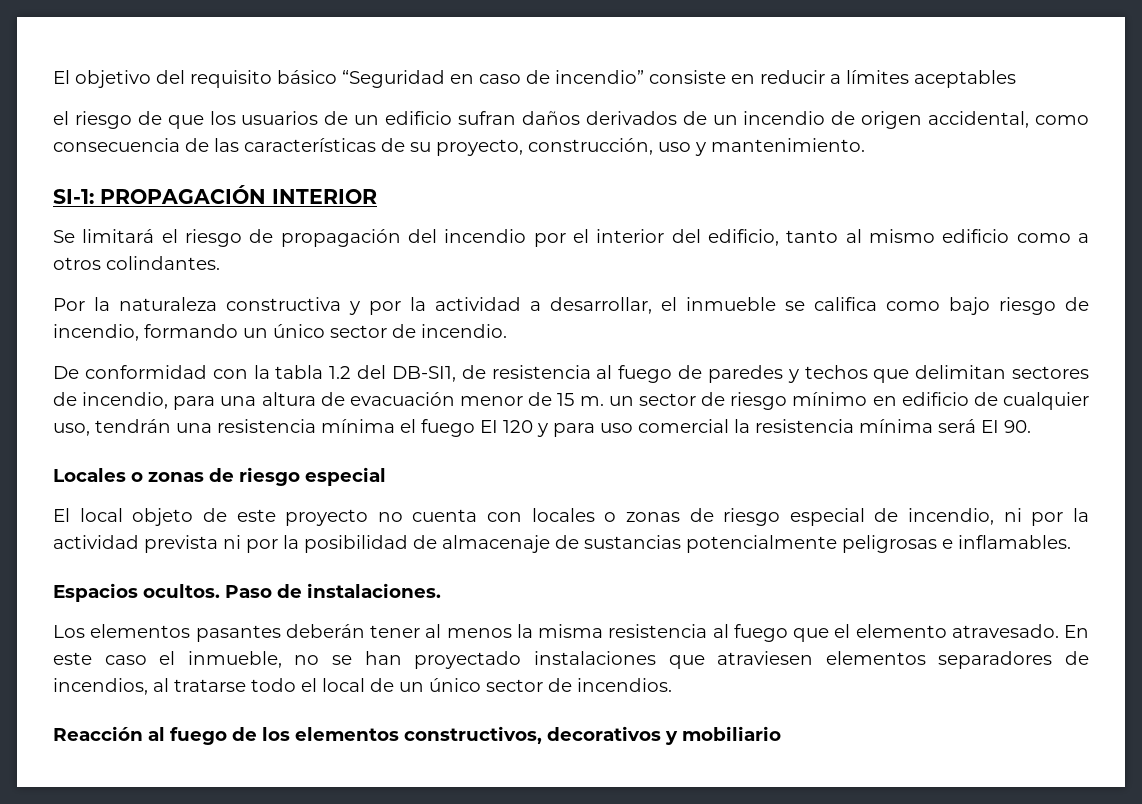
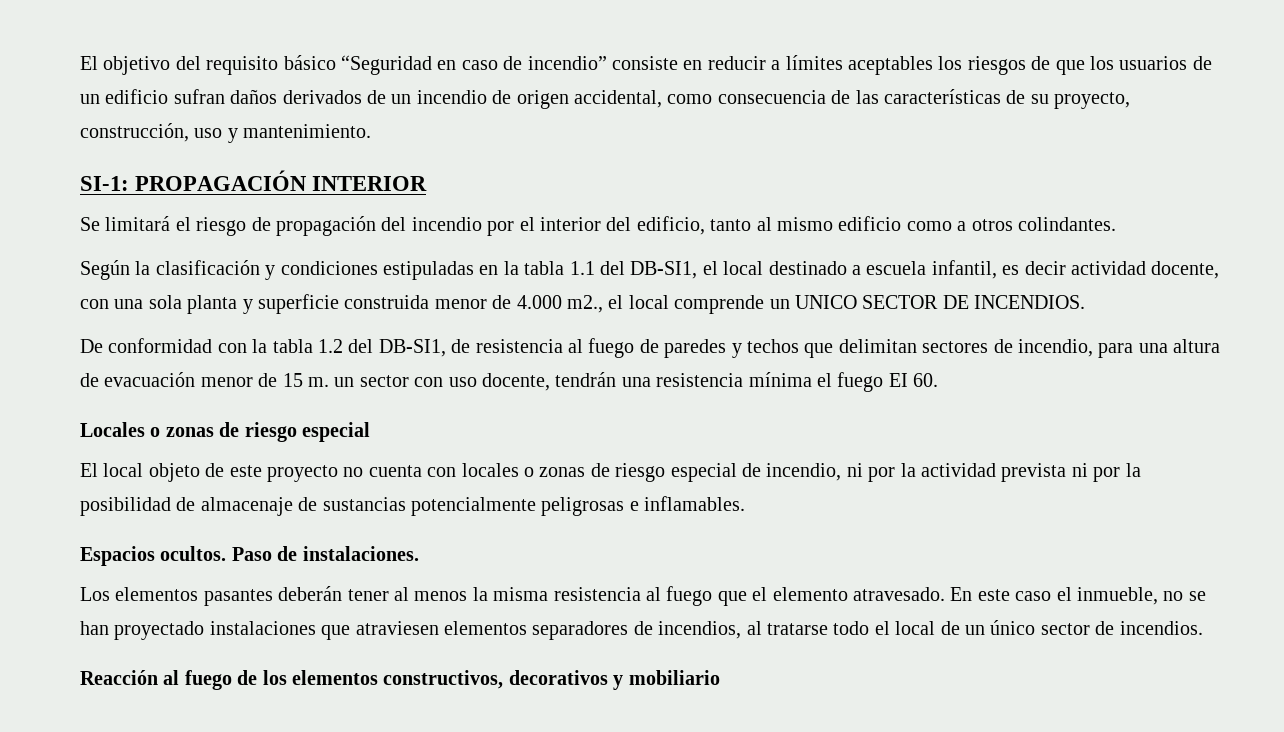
[53,111,132,129] // el riesgo -> [938,56,1026,75] los riesgos
[53,297,1089,315] [53,324,507,341] Por la naturaleza constructiva y por la actividad a desarrollar, el inmueble se califica como bajo riesgo de incendio, formando un único sector de incendio. -> [80,260,1220,280] [80,294,1086,314] Según la clasificación y condiciones estipuladas en la tabla 1.1 del DB-SI1, el local destinado a escuela infantil, es decir actividad docente, con una sola planta y superficie construida menor de 4.000 m2., el local comprende un UNICO SECTOR DE INCENDIOS.
[701,392,1089,410] [53,423,90,436] de riesgo mínimo en edificio de cualquier uso, -> [414,373,550,391] con uso docente,
[503,419,1031,437] 120 y para uso comercial la resistencia mínima será EI 90. -> [913,373,939,387] 60.

